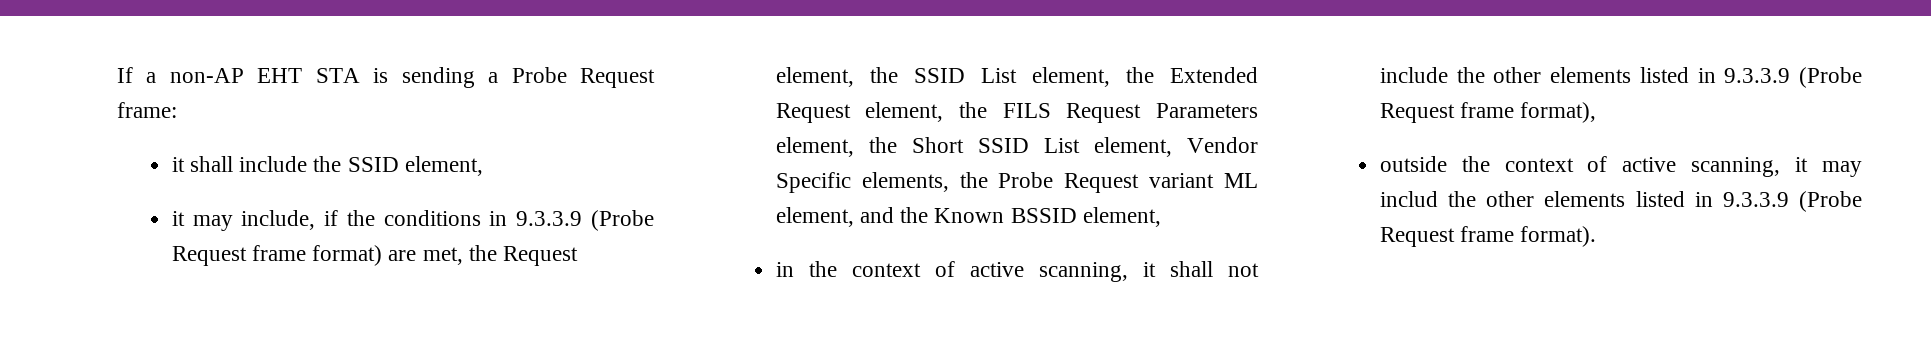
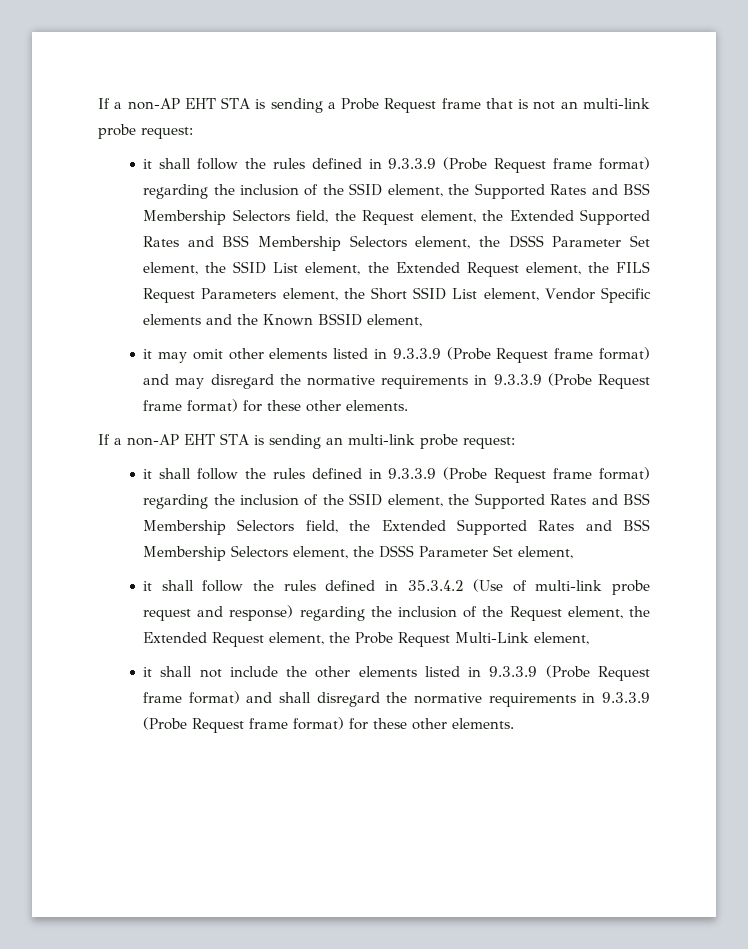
[117,102,177,118] [171,156,483,176] [171,210,654,231] [171,245,579,266] frame: // it shall include the SSID element, // it may include, if the conditions in 9.3.3.9 (Probe Request frame format) are met, the Request -> [441,98,651,110] [98,124,193,139] [143,157,650,173] [143,183,650,199] [143,209,650,225] [143,235,650,251] frame that is not an multi-link probe request: // it shall follow the rules defined in 9.3.3.9 (Probe Request frame format) regarding the inclusion of the SSID element, the Supported Rates and BSS Membership Selectors field, the Request element, the Extended Supported Rates and BSS Membership Selectors element, the DSSS Parameter Set
[861,172,1258,193] [775,207,854,227] elements, the Probe Request variant ML element, -> [143,314,202,325] elements
[775,261,1128,282] in the context of active scanning, -> [143,347,651,363] [143,373,650,389] [143,399,409,412] [98,433,515,449] [143,467,650,483] [143,493,650,509] [143,519,650,535] [143,545,574,561] [143,579,651,595] [143,605,650,621] [143,632,590,647] it may omit other elements listed in 9.3.3.9 (Probe Request frame format) and may disregard the normative requirements in 9.3.3.9 (Probe Request frame format) for these other elements. // If a non-AP EHT STA is sending an multi-link probe request: // it shall follow the rules defined in 9.3.3.9 (Probe Request frame format) regarding the inclusion of the SSID element, the Supported Rates and BSS Membership Selectors field, the Extended Supported Rates and BSS Membership Selectors element, the DSSS Parameter Set element, // it shall follow the rules defined in 35.3.4.2 (Use of multi-link probe request and response) regarding the inclusion of the Request element, the Extended Request element, the Probe Request Multi-Link element, //
[1520,102,1597,123] [1379,156,1862,177] [1379,191,1862,212] [1379,226,1597,247] format), // outside the context of active scanning, it may includ the other elements listed in 9.3.3.9 (Probe Request frame format). -> [188,691,651,707] [143,717,515,733] format) and shall disregard the normative requirements in 9.3.3.9 (Probe Request frame format) for these other elements.

